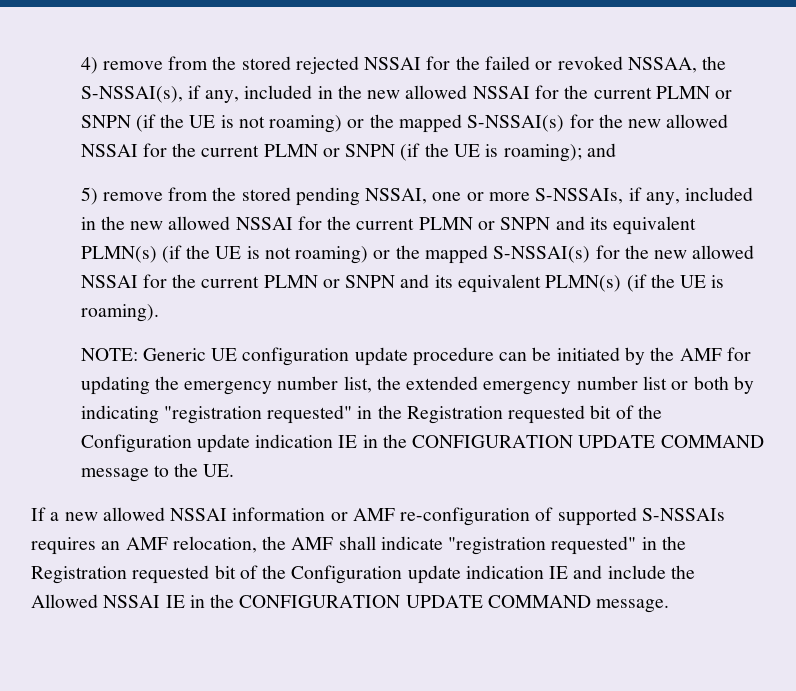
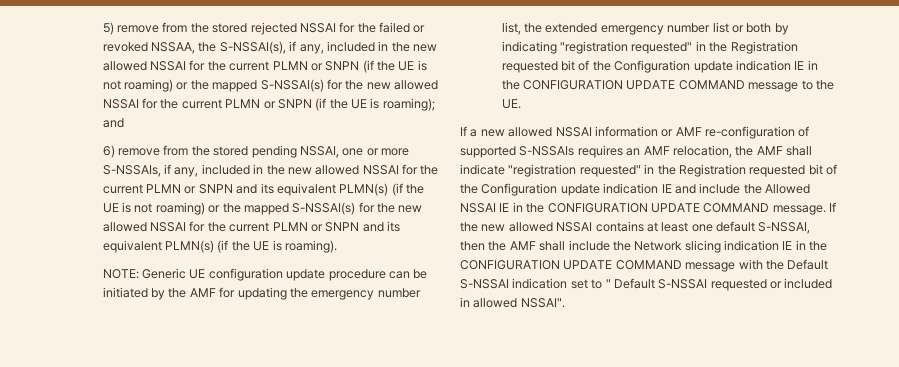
[80,57,98,74] 4) -> [102,22,114,35] 5)
[80,187,98,205] 5) -> [102,145,115,158] 6)
(670, 606) none -> [829,202,836,212] [460,221,811,234] [460,240,828,253] [460,259,829,272] [460,278,833,291] [460,297,565,308] If the new allowed NSSAI contains at least one default S-NSSAI, then the AMF shall include the Network slicing indication IE in the CONFIGURATION UPDATE COMMAND message with the Default S-NSSAI indication set to " Default S-NSSAI requested or included in allowed NSSAI".

